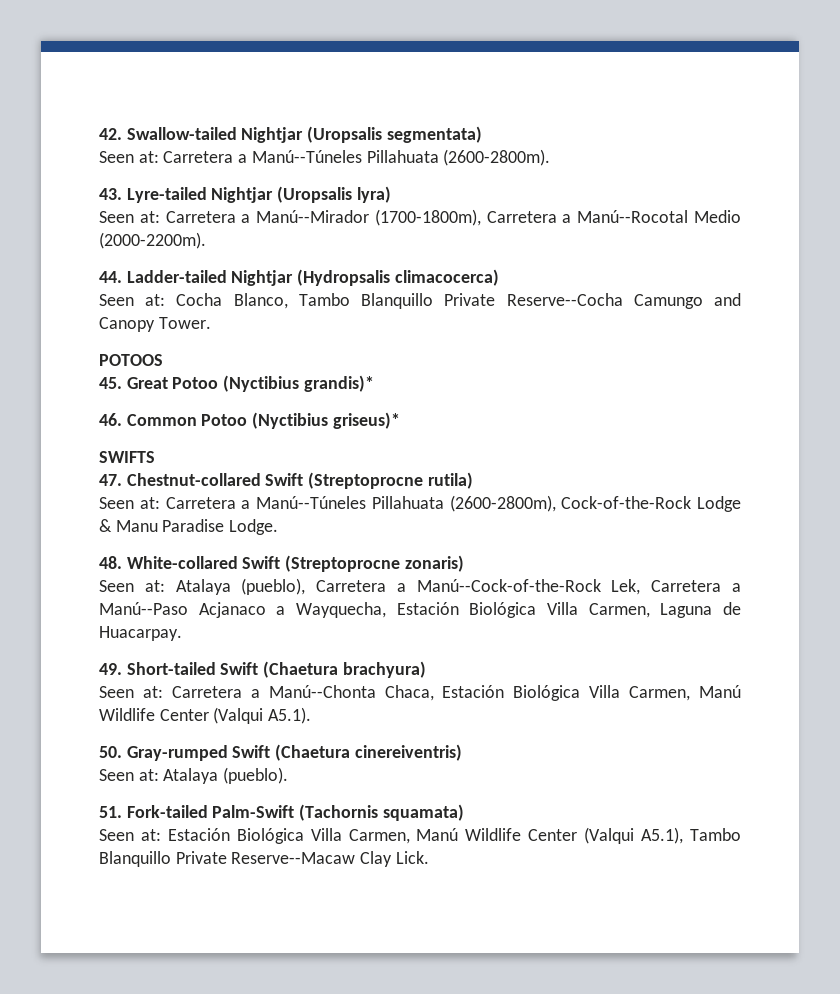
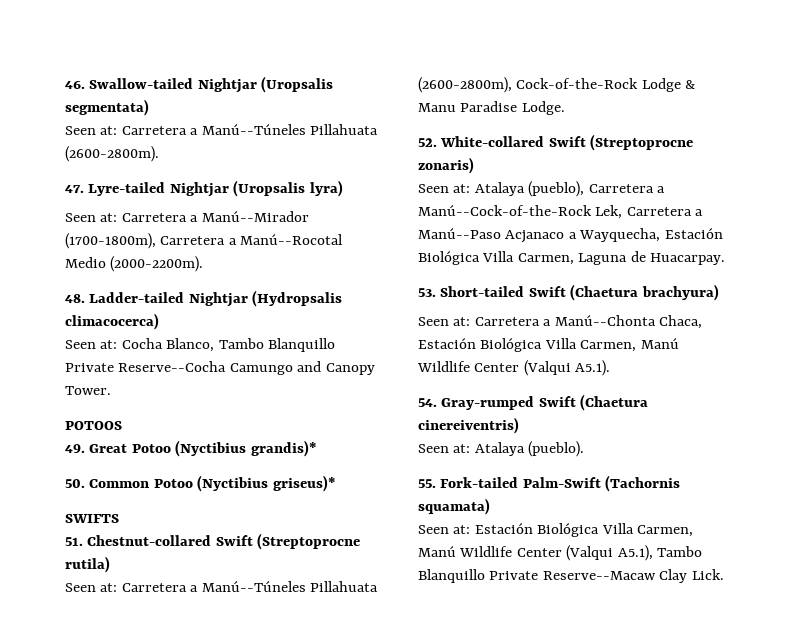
[99,128,122,140] 42. -> [65,81,85,89] 46.
[99,188,122,200] 43. -> [65,185,84,193] 47.
[99,271,122,283] 44. -> [65,294,85,303] 48.
[99,377,122,389] 45. -> [65,444,85,453] 49.
[99,413,122,426] 46. -> [65,479,85,488] 50.
[99,474,122,486] 47. -> [65,537,83,546] 51.
[99,556,122,569] 48. -> [418,138,437,147] 52.
[99,663,122,675] 49. -> [418,288,436,297] 53.
[99,746,122,758] 50. -> [418,398,437,407] 54.
[99,806,122,818] 51. -> [418,479,436,488] 55.

